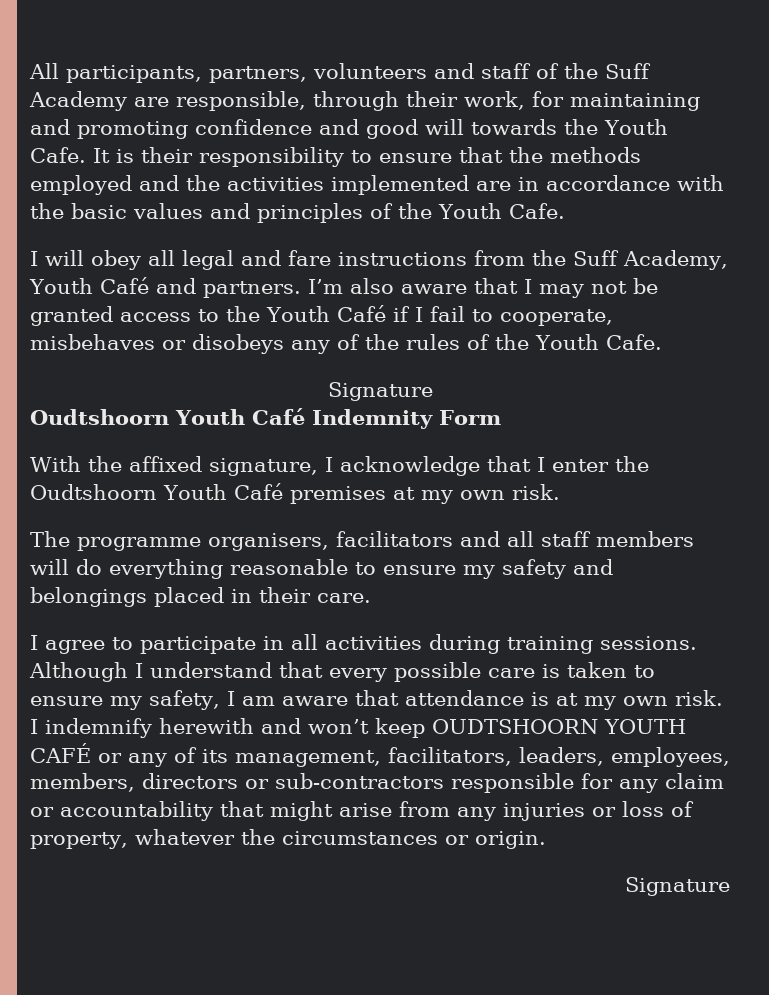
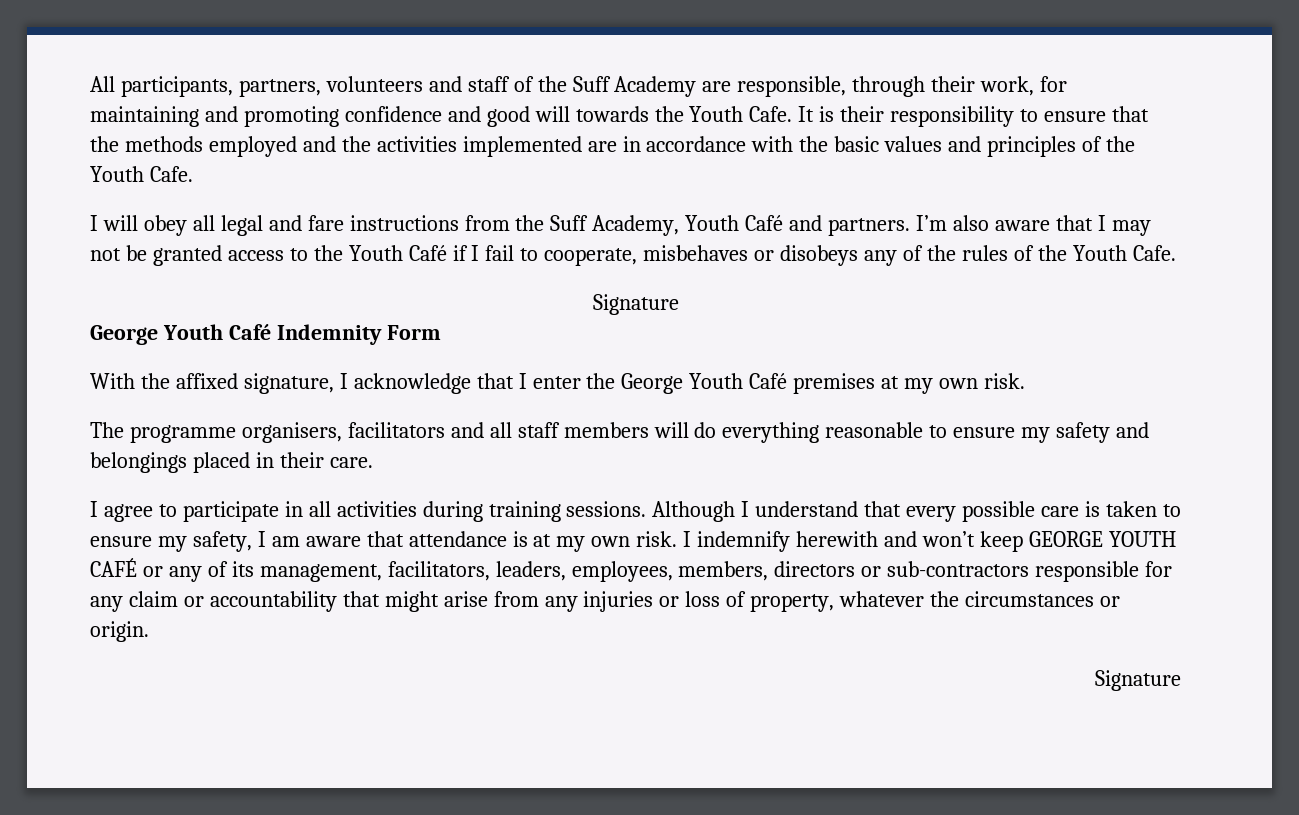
[30,409,169,425] Oudtshoorn -> [90,325,158,345] George
[30,484,157,500] Oudtshoorn -> [621,373,684,394] George
[432,719,598,734] OUDTSHOORN -> [1028,531,1103,547] GEORGE

